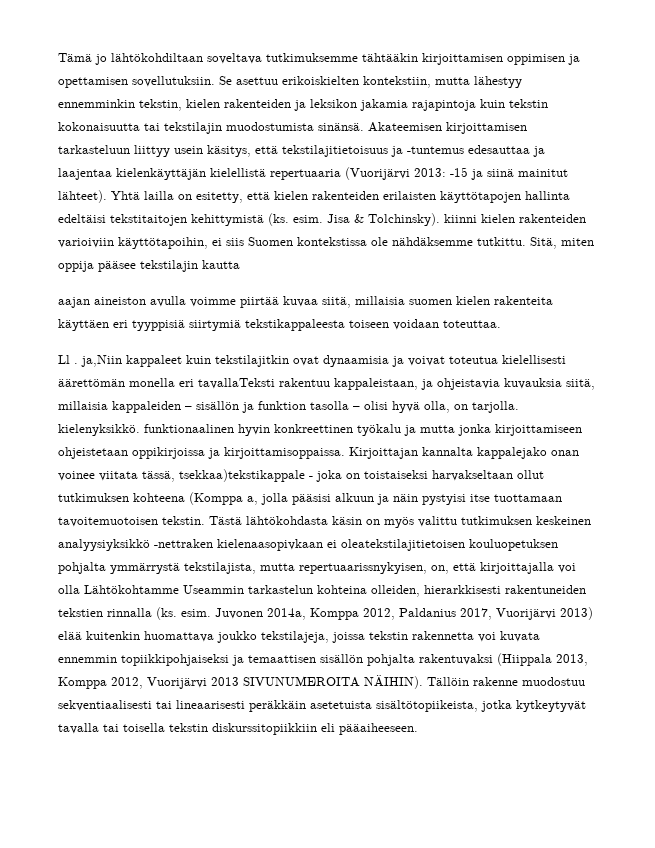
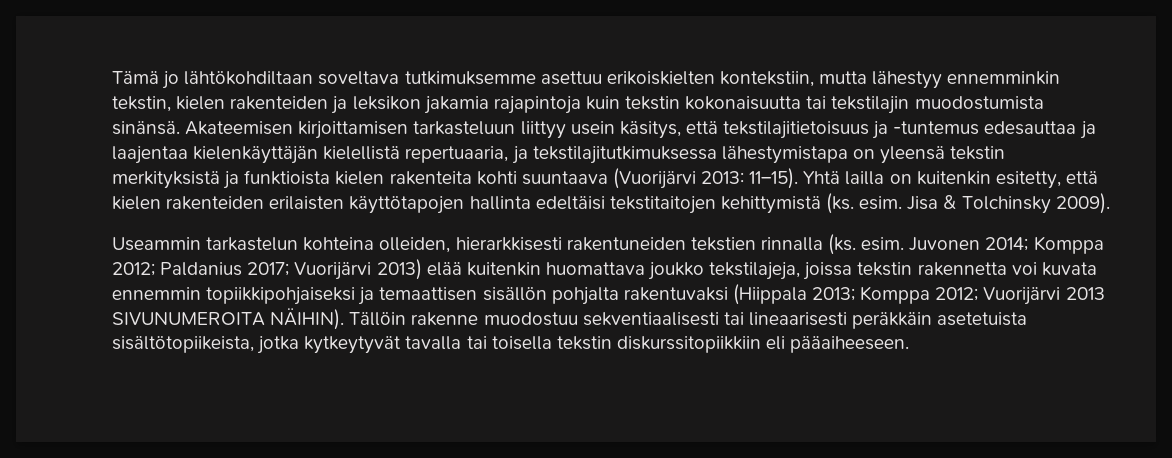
[362,53,580,65] [58,76,232,88] tähtääkin kirjoittamisen oppimisen ja opettamisen sovellutuksiin. Se -> (536, 78) none
[270,167,568,180] [58,190,107,203] repertuaaria (Vuorijärvi 2013: -15 ja siinä mainitut lähteet). -> [405,146,1006,164] [112,168,799,189] repertuaaria, ja tekstilajitutkimuksessa lähestymistapa on yleensä tekstin merkityksistä ja funktioista kielen rakenteita kohti suuntaava (Vuorijärvi 2013: 11–15).
(192, 197) none -> [916,171,991,185] kuitenkin
[368,213,586,226] [58,237,594,249] [58,260,240,272] [58,296,553,308] [58,319,501,331] [58,355,566,367] [58,378,595,390] [58,401,519,413] [58,424,582,436] [58,447,579,459] [58,469,544,482] [58,492,562,505] [58,516,591,528] [58,539,558,551] [58,562,576,574] [58,585,179,594] Tolchinsky). kiinni kielen rakenteiden varioiviin käyttötapoihin, ei siis Suomen kontekstissa ole nähdäksemme tutkittu. Sitä, miten oppija pääsee tekstilajin kautta // aajan aineiston avulla voimme piirtää kuvaa siitä, millaisia suomen kielen rakenteita käyttäen eri tyyppisiä siirtymiä tekstikappaleesta toiseen voidaan toteuttaa. // Ll . ja,Niin kappaleet kuin tekstilajitkin ovat dynaamisia ja voivat toteutua kielellisesti äärettömän monella eri tavallaTeksti rakentuu kappaleistaan, ja ohjeistavia kuvauksia siitä, millaisia kappaleiden – sisällön ja funktion tasolla – olisi hyvä olla, on tarjolla. kielenyksikkö. funktionaalinen hyvin konkreettinen työkalu ja mutta jonka kirjoittamiseen ohjeistetaan oppikirjoissa ja kirjoittamisoppaissa. Kirjoittajan kannalta kappalejako onan voinee viitata tässä, tsekkaa)tekstikappale - joka on toistaiseksi harvakseltaan ollut tutkimuksen kohteena (Komppa a, jolla pääsisi alkuun ja näin pystyisi itse tuottamaan tavoitemuotoisen tekstin. Tästä lähtökohdasta käsin on myös valittu tutkimuksen keskeinen analyysiyksikkö -nettraken kielenaasopivkaan ei oleatekstilajitietoisen kouluopetuksen pohjalta ymmärrystä tekstilajista, mutta repertuaarissnykyisen, on, että kirjoittajalla voi olla Lähtökohtamme -> [961,193,1110,214] Tolchinsky 2009). //
[267,608,492,620] 2014a, Komppa 2012, Paldanius 2017, -> [985,236,1104,254] [112,262,290,276] 2014; Komppa 2012; Paldanius 2017;
[556,654,588,666] [58,677,143,689] 2013, Komppa 2012, -> [812,286,979,304] 2013; Komppa 2012;

